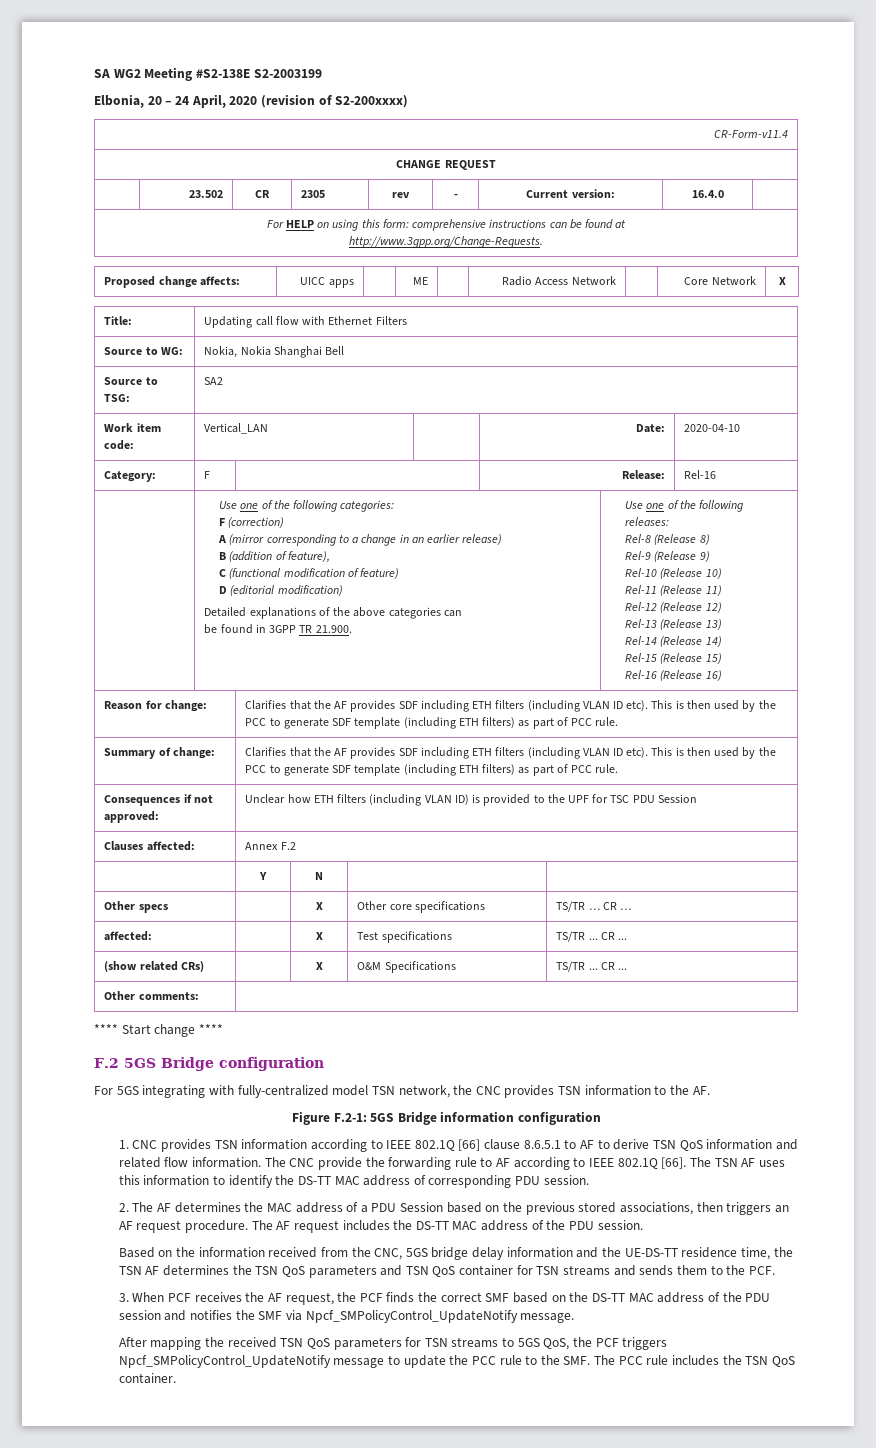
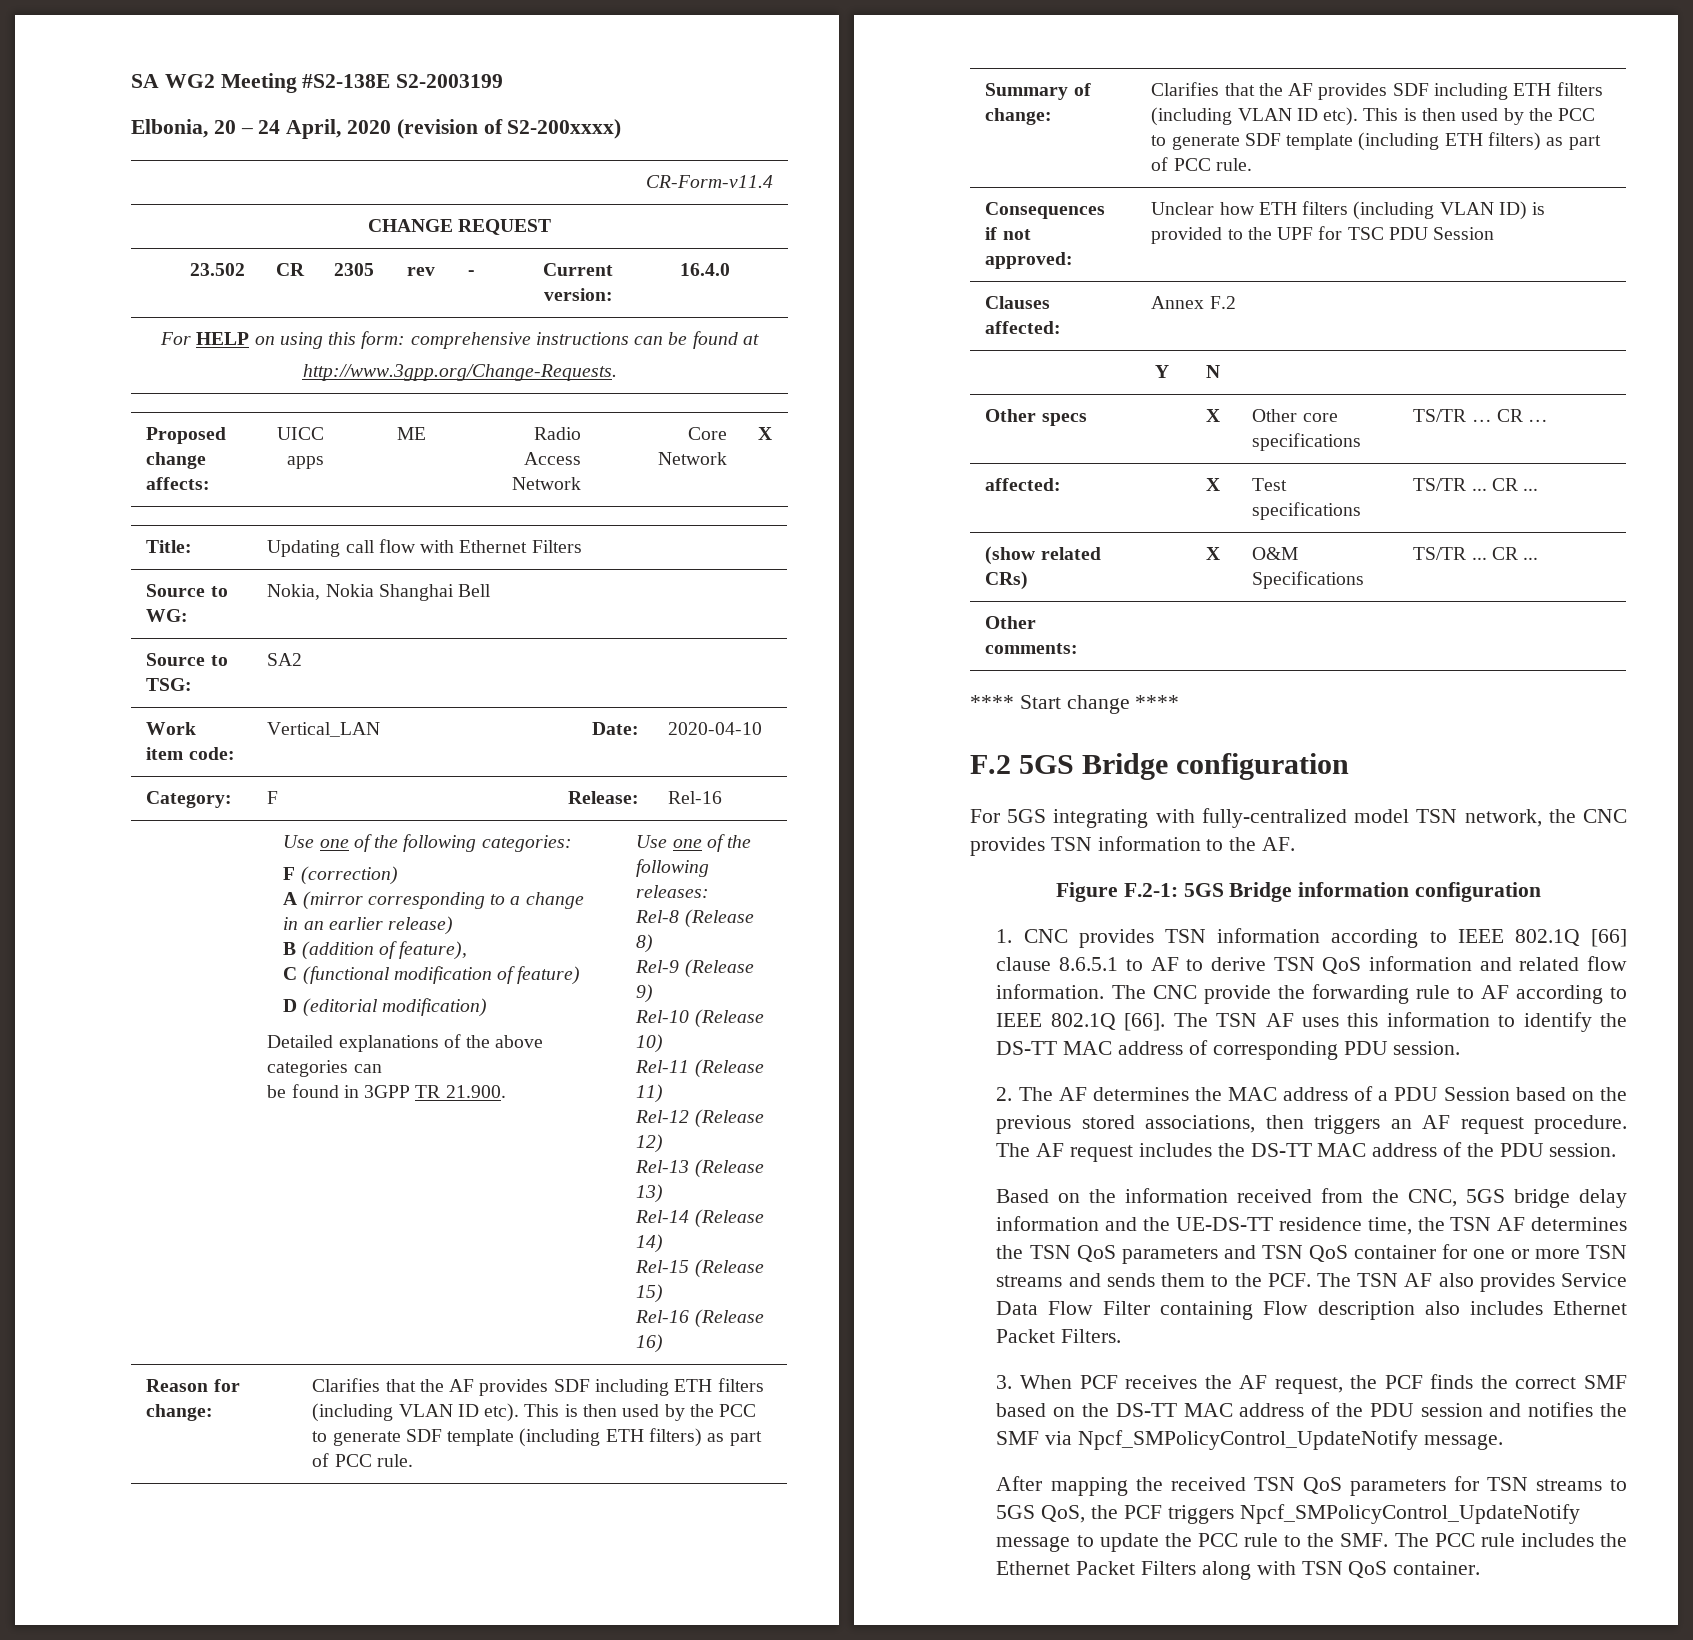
(533, 1270) none -> [1472,1249,1580,1259] one or more
(775, 1270) none -> [1316,1273,1627,1292] [996,1301,1627,1320] [996,1329,1122,1343] The TSN AF also provides Service Data Flow Filter containing Flow description also includes Ethernet Packet Filters.
(742, 1360) none -> [996,1561,1296,1580] Ethernet Packet Filters along with

